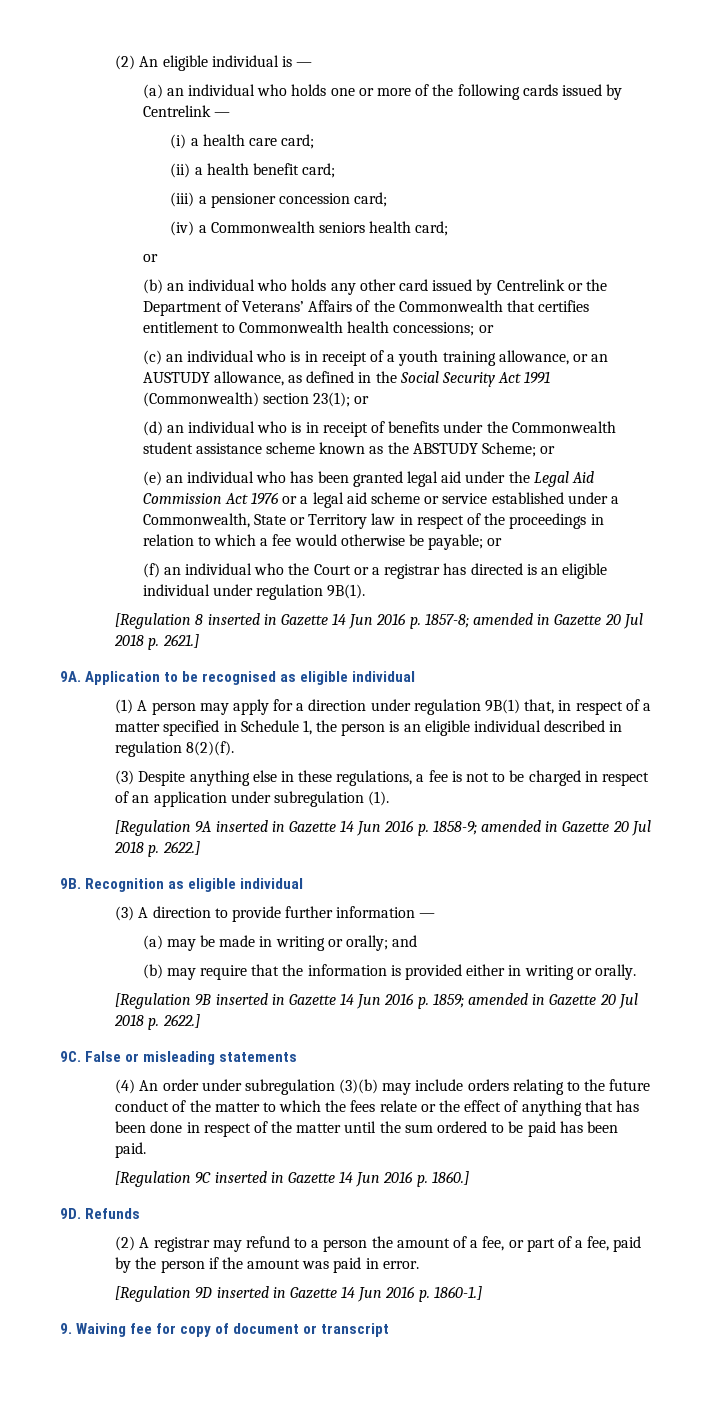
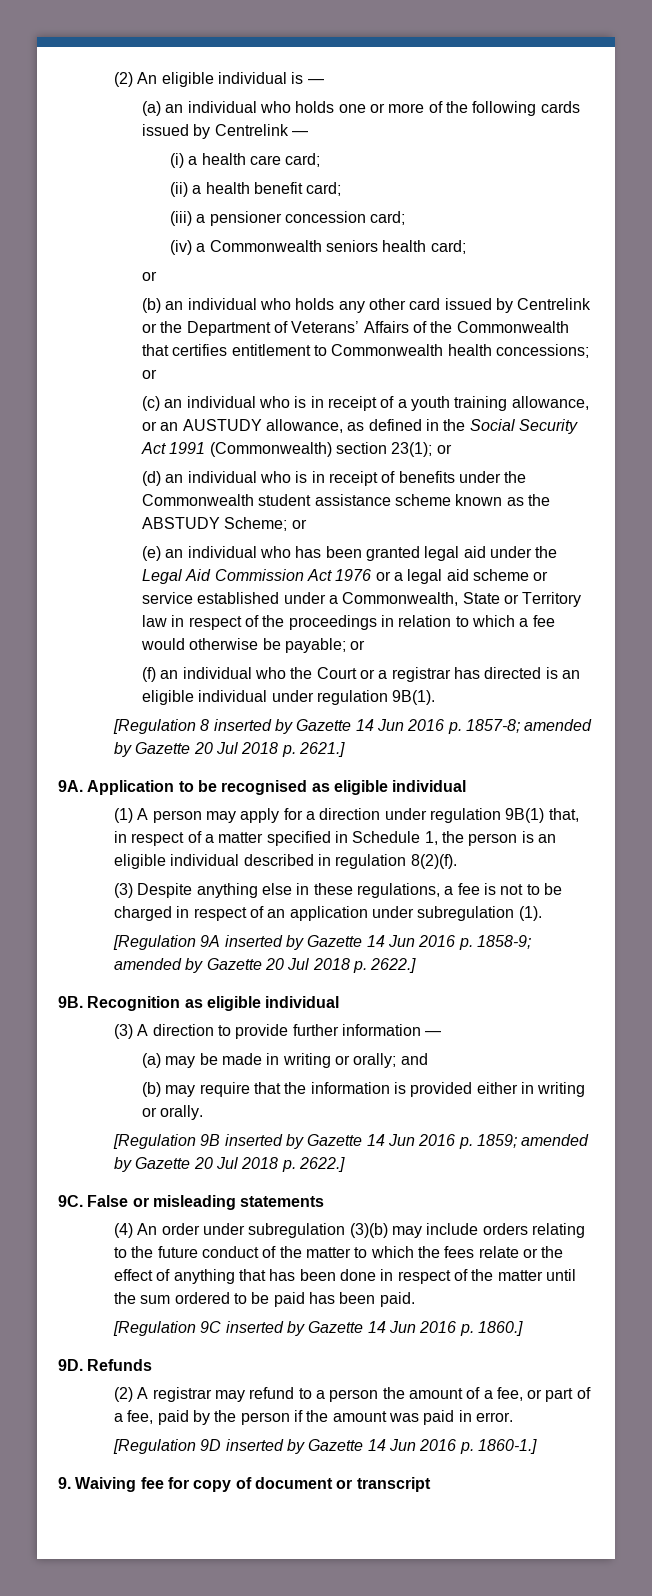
[263,614,277,625] in -> [274,719,293,734] by
[537,614,551,625] in -> [113,742,132,757] by
[271,821,285,832] in -> [285,935,304,950] by
[545,821,559,832] in -> [185,958,204,973] by
[271,994,285,1005] in -> [285,1134,304,1149] by
[532,994,546,1005] in -> [113,1157,132,1172] by
[270,1172,284,1183] in -> [286,1321,305,1336] by
[272,1287,286,1298] in -> [286,1439,305,1454] by

